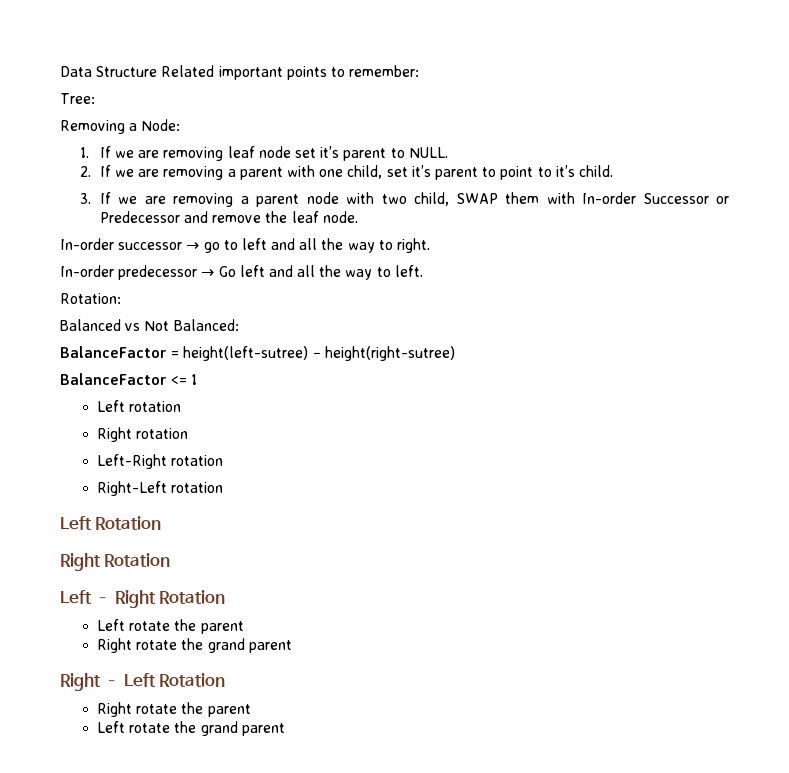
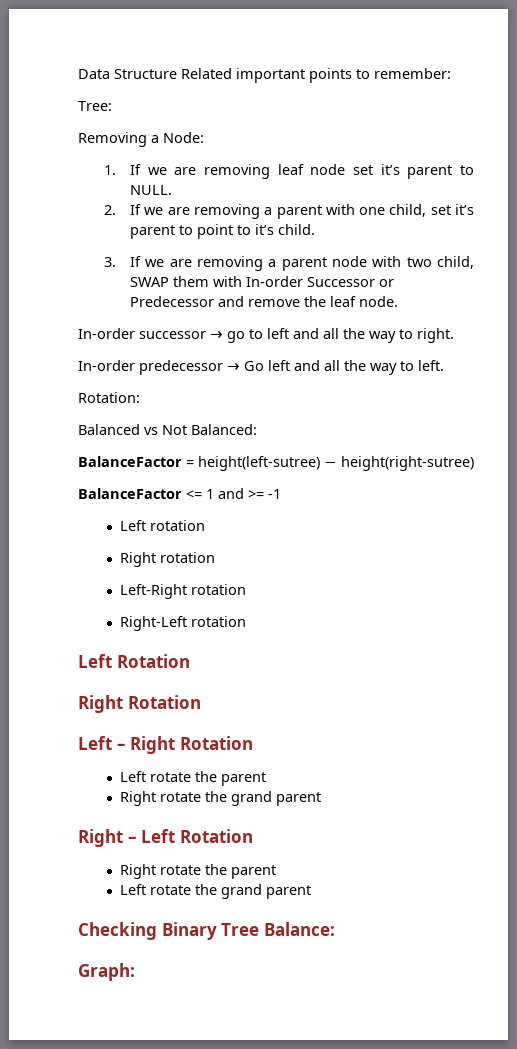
(198, 379) none -> [218,488,281,499] and >= -1
(285, 729) none -> [78,922,335,940] [78,963,135,981] // Checking Binary Tree Balance: // Graph:

